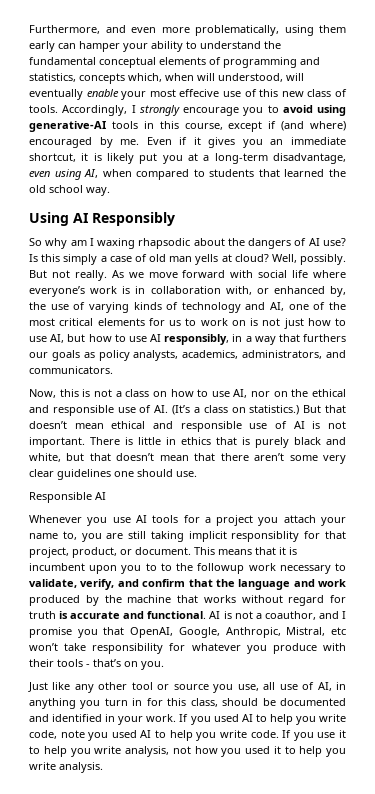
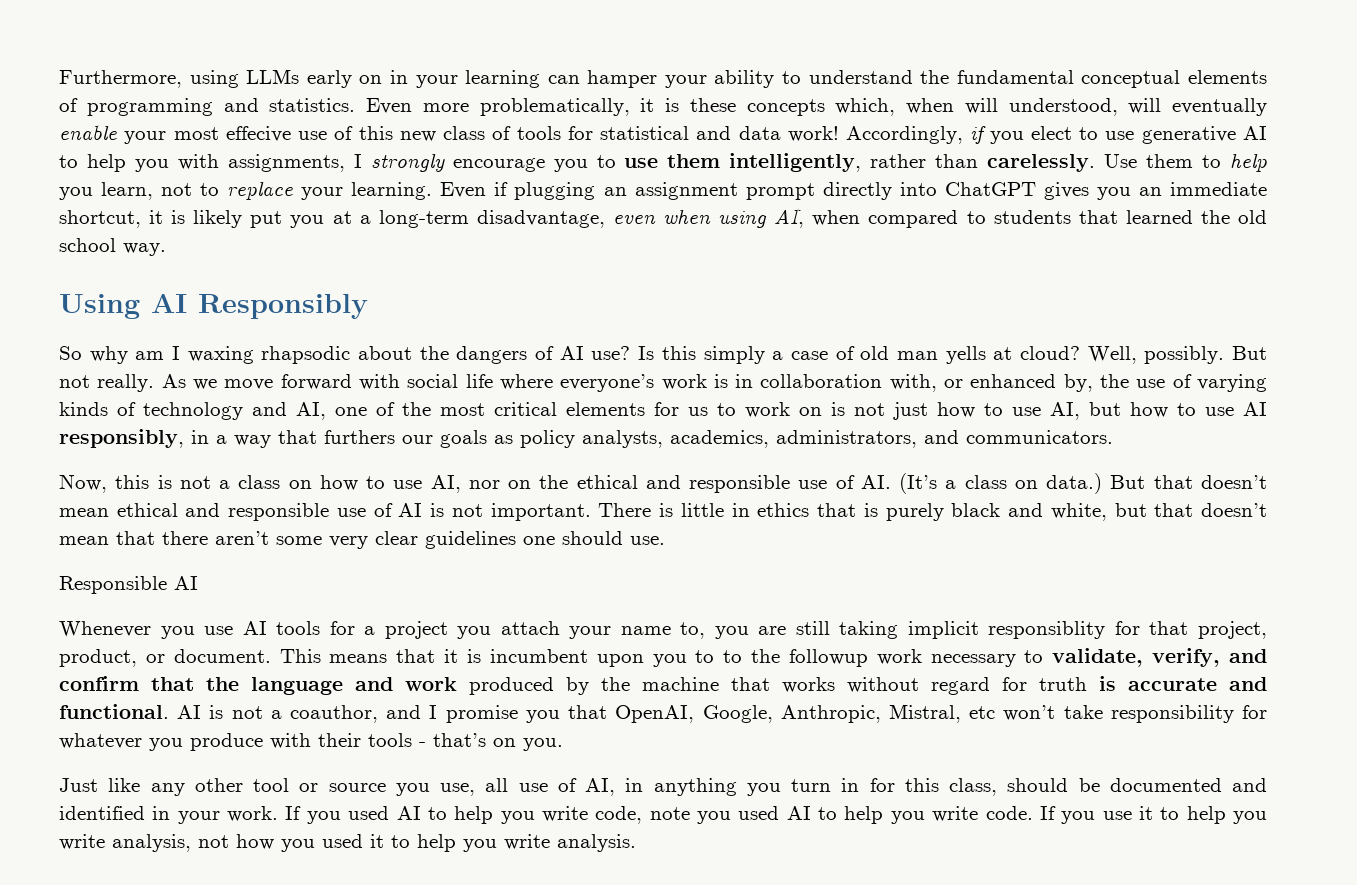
[105,25,346,36] [29,41,55,52] and even more problematically, using them early -> [189,69,541,88] using LLMs early on in your learning
[29,73,76,82] statistics, -> [269,98,736,116] statistics. Even more problematically, it is these
[29,105,128,116] tools. Accordingly, -> [516,126,1267,144] [59,154,345,172] tools for statistical and data work! Accordingly, if you elect to use generative AI to help you with assignments,
[282,105,346,116] [29,121,346,132] [29,137,201,148] avoid using generative-AI tools in this course, except if (and where) encouraged by me. Even if it -> [624,153,1268,172] [59,181,1036,200] use them intelligently, rather than carelessly. Use them to help you learn, not to replace your learning. Even if plugging an assignment prompt directly into ChatGPT
(50, 174) none -> [663,209,712,224] when
[249,405,300,415] statistics.) -> [1046,473,1103,494] data.)

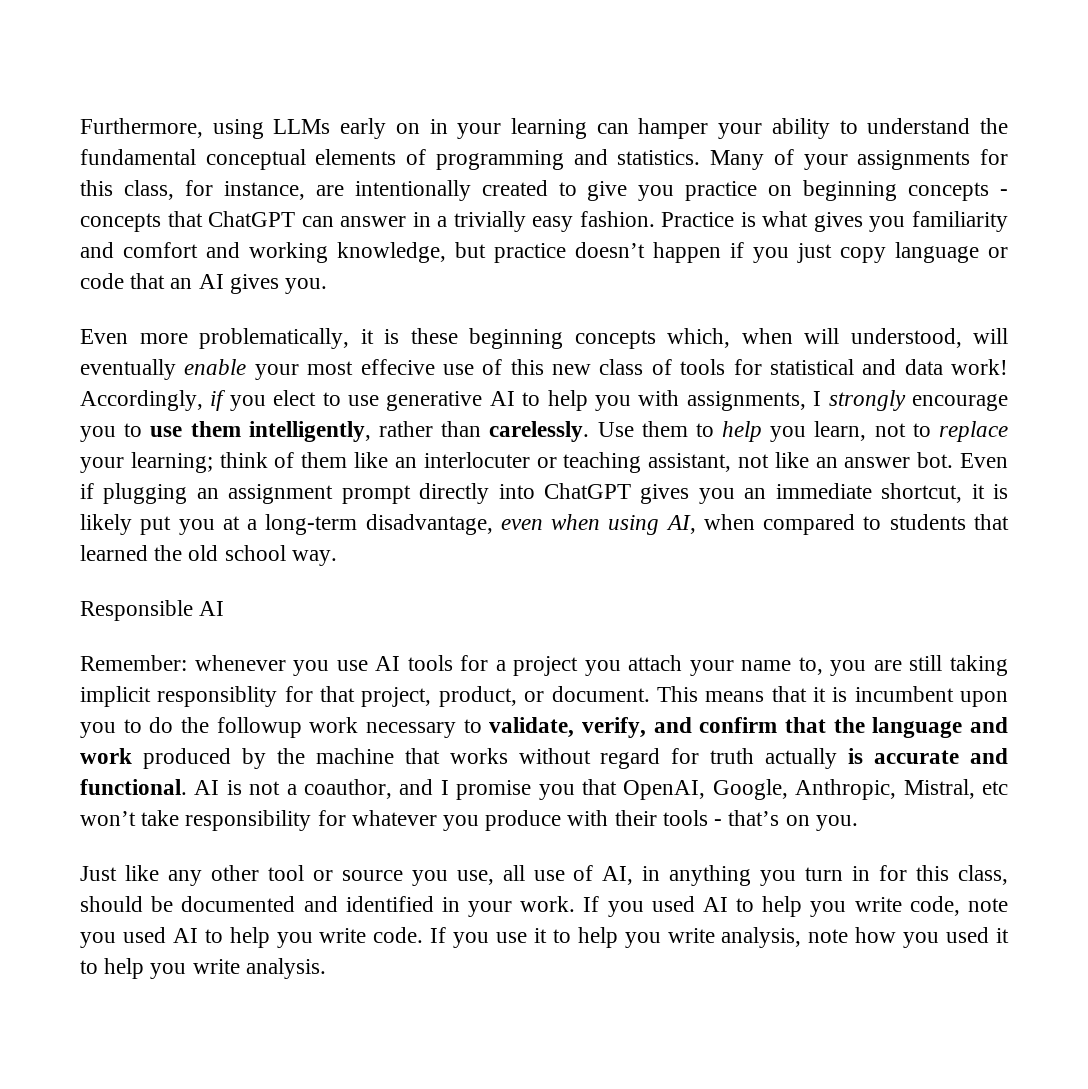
(356, 105) none -> [710,149,1009,170] [80,180,1009,201] [80,211,1008,232] [80,242,1008,263] [80,273,328,294] Many of your assignments for this class, for instance, are intentionally created to give you practice on beginning concepts - concepts that ChatGPT can answer in a trivially easy fashion. Practice is what gives you familiarity and comfort and working knowledge, but practice doesn’t happen if you just copy language or code that an AI gives you. //
(736, 105) none -> [469,328,563,349] beginning
[351,182,433,200] learning. -> [130,452,954,473] learning; think of them like an interlocuter or teaching assistant, not like an answer bot.
[59,294,368,319] [59,346,1267,364] [59,374,1267,392] [59,402,1267,420] [59,429,1113,448] [59,473,1267,494] [59,503,1267,521] [59,531,665,549] // Using AI Responsibly // So why am I waxing rhapsodic about the dangers of AI use? Is this simply a case of old man yells at cloud? Well, possibly. But not really. As we move forward with social life where everyone’s work is in collaboration with, or enhanced by, the use of varying kinds of technology and AI, one of the most critical elements for us to work on is not just how to use AI, but how to use AI responsibly, in a way that furthers our goals as policy analysts, academics, administrators, and communicators. // Now, this is not a class on how to use AI, nor on the ethical and responsible use of AI. (It’s a class on data.) But that doesn’t mean ethical and responsible use of AI is not important. There is little in ethics that is purely black and white, but that doesn’t mean that there aren’t some very clear guidelines one should use. -> (337, 558) none
[59,621,151,637] Whenever -> [80,655,286,671] Remember: whenever
[723,650,743,663] to -> [149,717,174,733] do
(1087, 684) none -> [765,748,838,769] actually
[198,835,229,848] not -> [808,929,849,943] note

